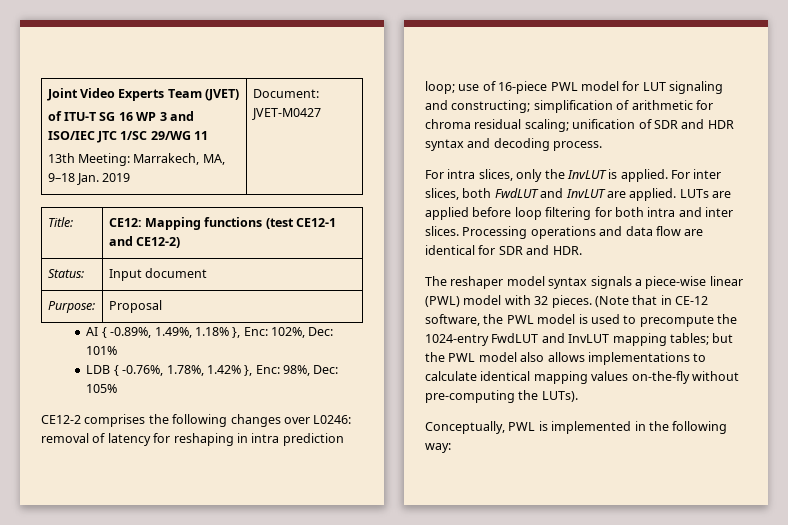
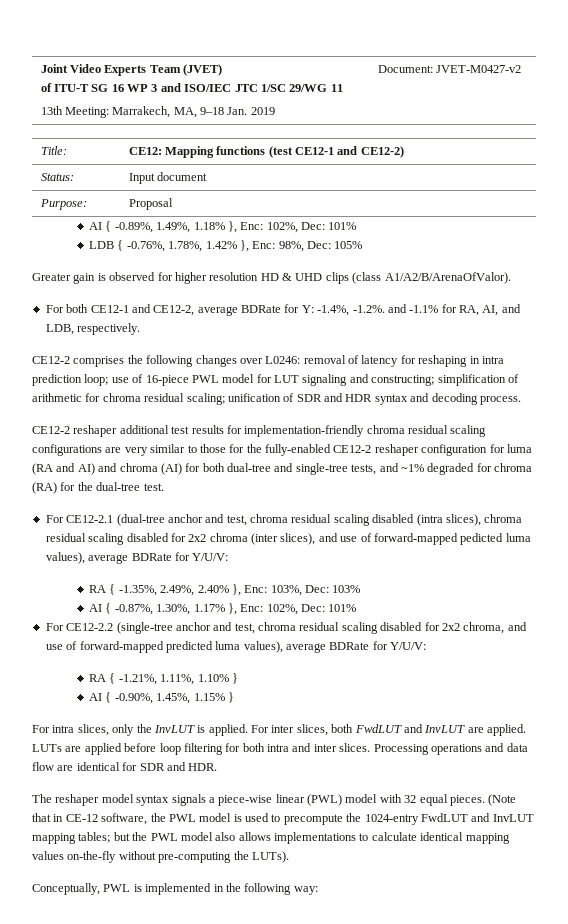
[251,108,321,120] JVET-M0427 -> [435,65,521,73] JVET-M0427-v2
(118, 388) none -> [32,272,511,284] [45,304,521,316] [45,323,141,335] // Greater gain is observed for higher resolution HD & UHD clips (class A1/A2/B/ArenaOfValor). // For both CE12-1 and CE12-2, average BDRate for Y: -1.4%, -1.2%. and -1.1% for RA, AI, and LDB, respectively.
(603, 146) none -> [32,425,487,437] [32,444,532,456] [32,463,532,475] [32,482,164,494] [45,514,523,526] [45,533,531,545] [45,552,229,564] [89,584,361,596] [89,603,357,615] [45,622,527,634] [45,641,427,653] [89,673,238,685] [89,692,234,704] // CE12-2 reshaper additional test results for implementation-friendly chroma residual scaling configurations are very similar to those for the fully-enabled CE12-2 reshaper configuration for luma (RA and AI) and chroma (AI) for both dual-tree and single-tree tests, and ~1% degraded for chroma (RA) for the dual-tree test. // For CE12-2.1 (dual-tree anchor and test, chroma residual scaling disabled (intra slices), chroma residual scaling disabled for 2x2 chroma (inter slices), and use of forward-mapped pedicted luma values), average BDRate for Y/U/V: // RA { -1.35%, 2.49%, 2.40% }, Enc: 103%, Dec: 103% // AI { -0.87%, 1.30%, 1.17% }, Enc: 102%, Dec: 101% // For CE12-2.2 (single-tree anchor and test, chroma residual scaling disabled for 2x2 chroma, and use of forward-mapped predicted luma values), average BDRate for Y/U/V: // RA { -1.21%, 1.11%, 1.10% } // AI { -0.90%, 1.45%, 1.15% }
(549, 300) none -> [419,794,448,806] equal

